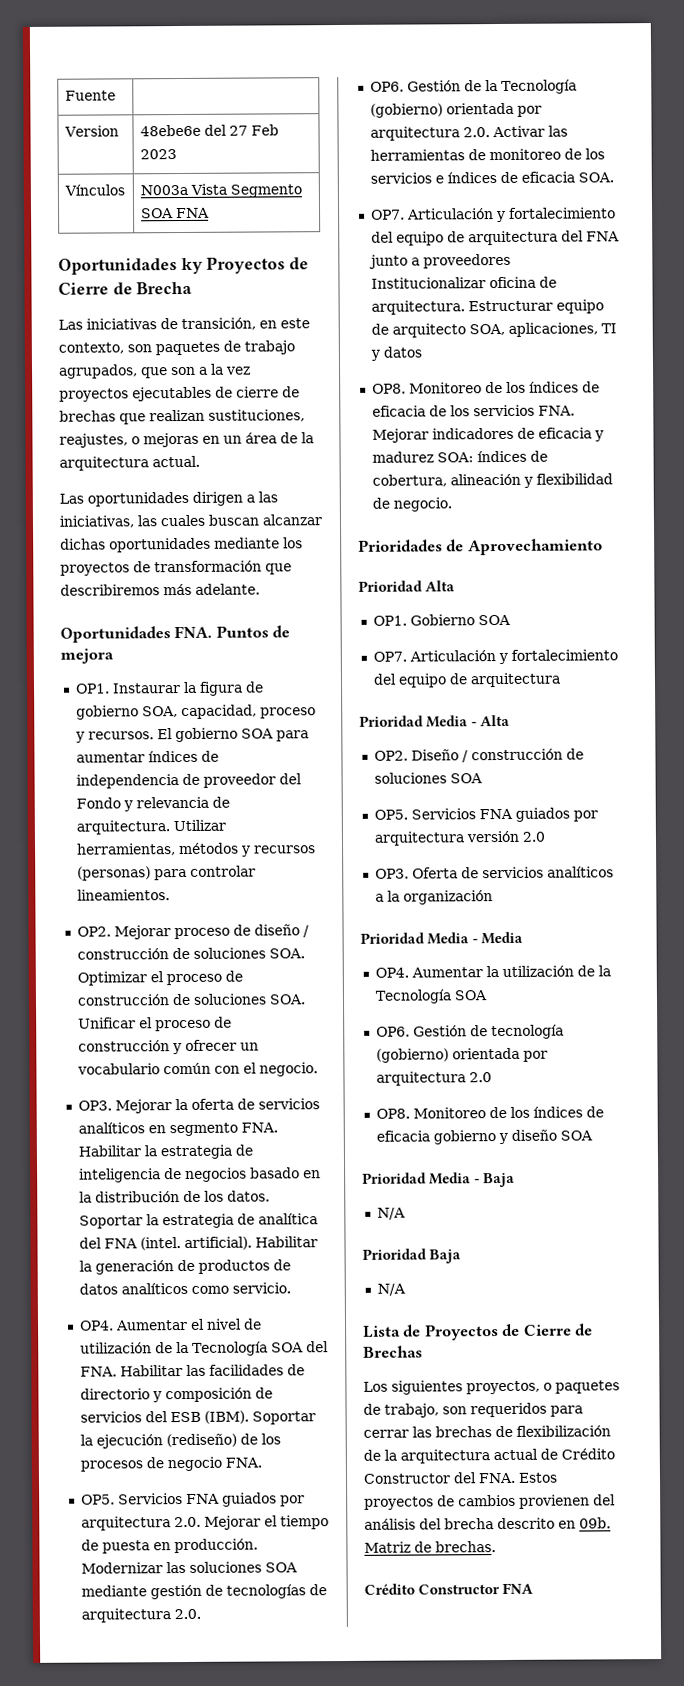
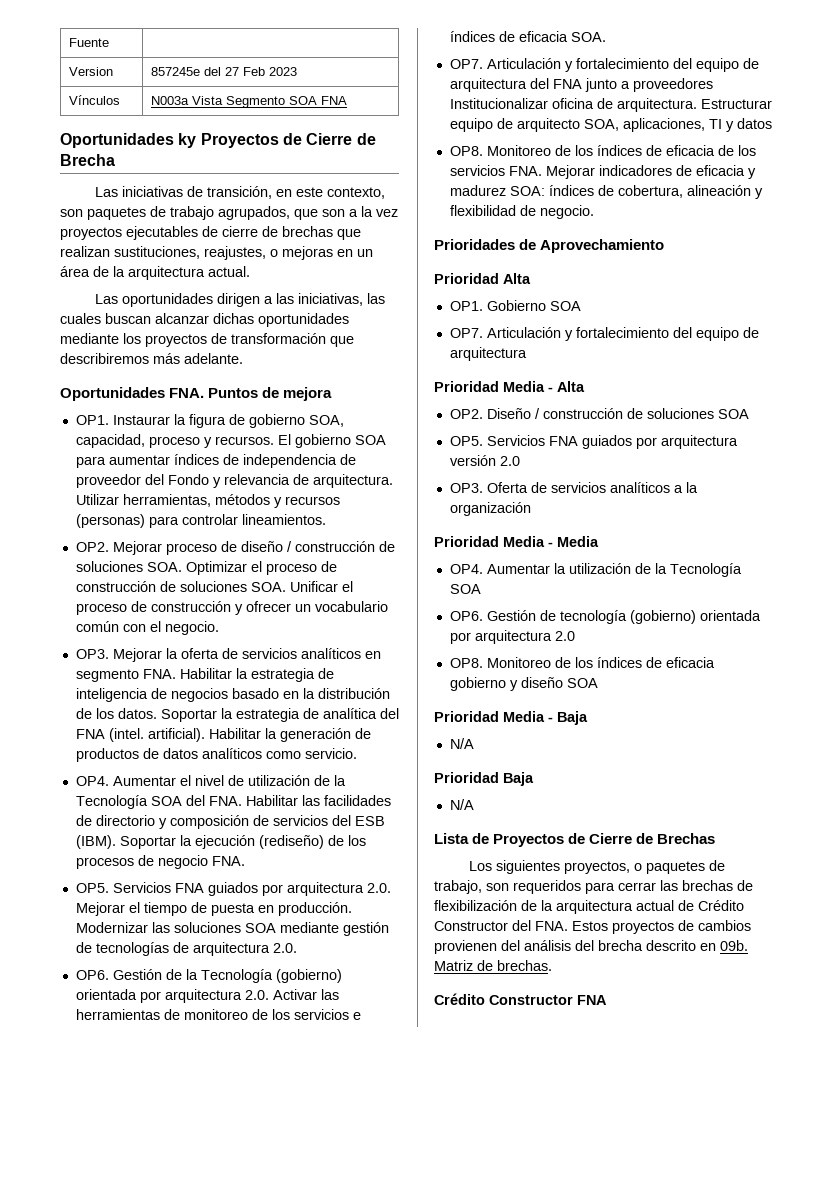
[139,124,201,137] 48ebe6e -> [151,67,201,76] 857245e

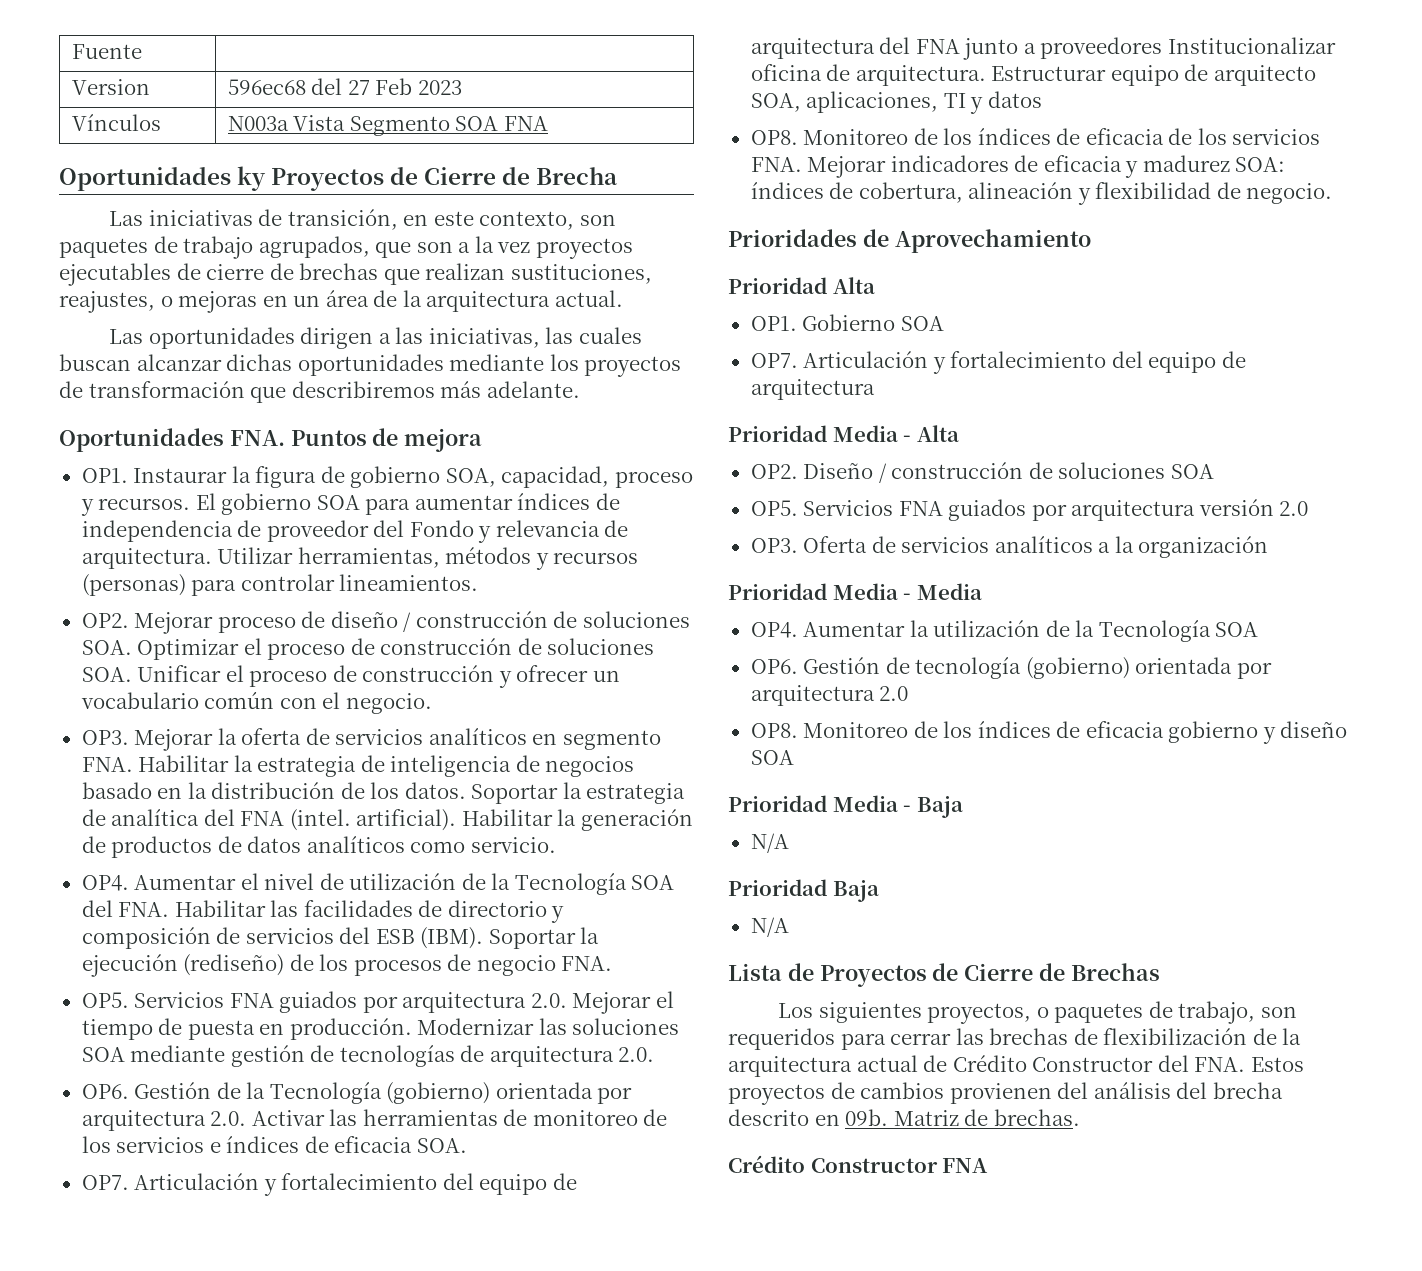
[151,67,201,76] 857245e -> [227,79,306,95] 596ec68

